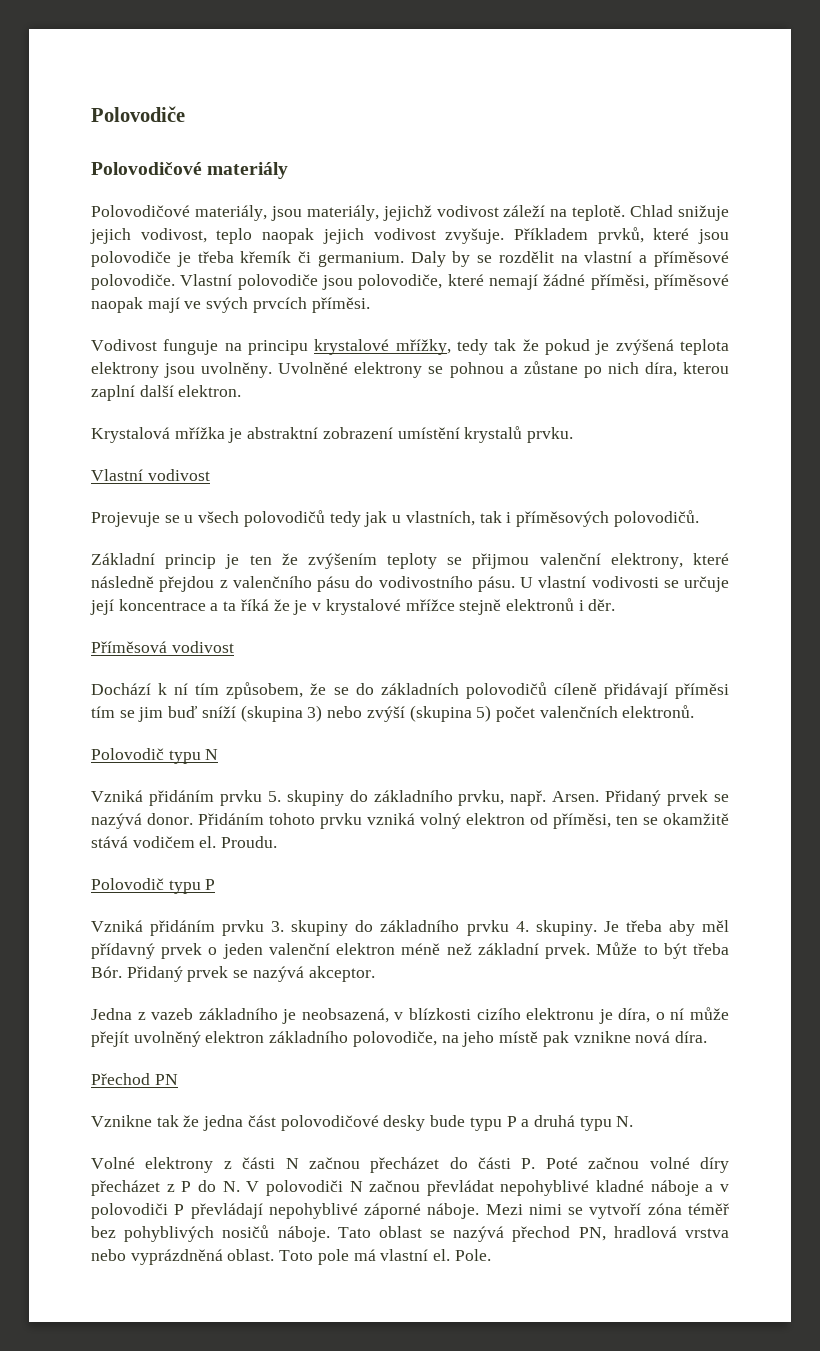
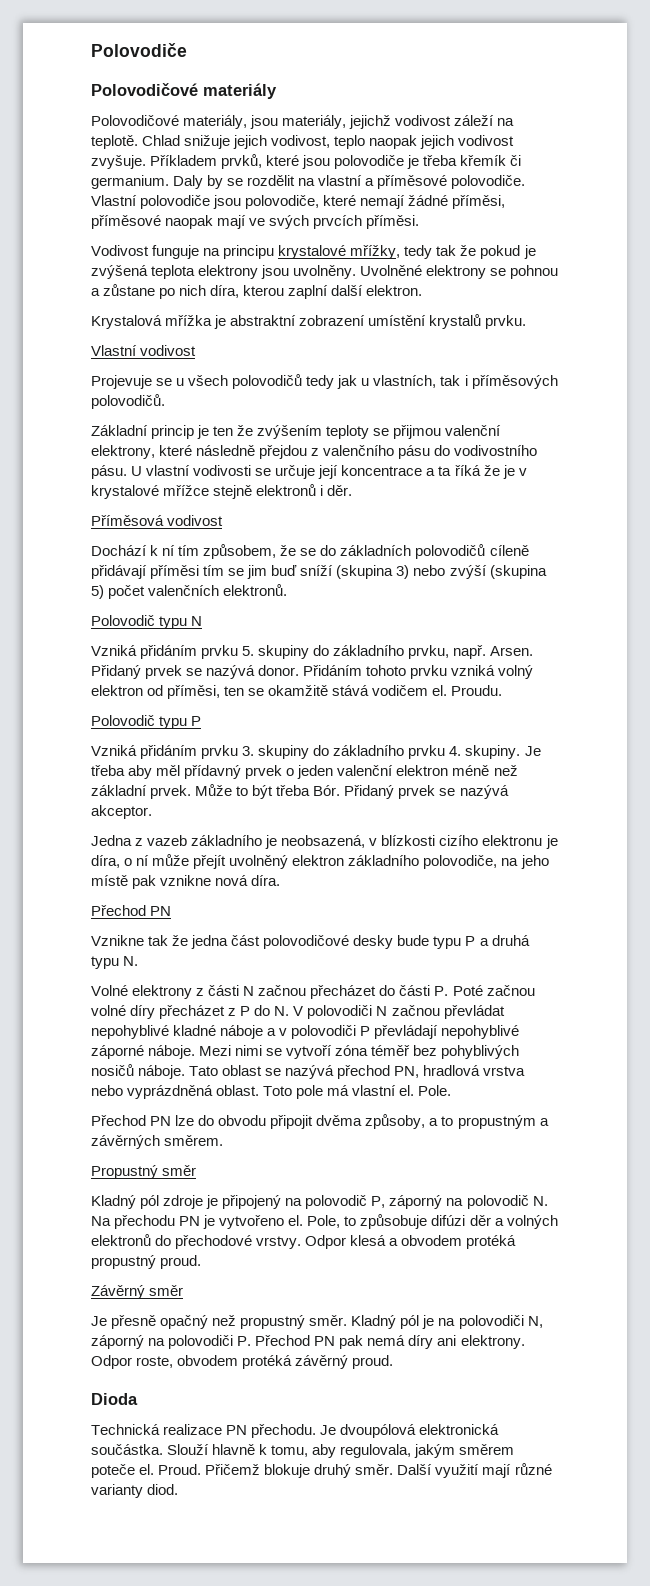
(491, 1255) none -> [91,1114,549,1129] [91,1135,224,1149] [91,1165,197,1179] [91,1195,548,1209] [91,1214,558,1229] [91,1234,517,1249] [91,1255,202,1269] [91,1285,184,1299] [91,1315,543,1329] [91,1335,525,1349] [91,1355,394,1369] [91,1393,138,1405] [91,1424,500,1438] [91,1444,515,1458] [91,1463,552,1478] [91,1484,179,1498] // Přechod PN lze do obvodu připojit dvěma způsoby, a to propustným a závěrných směrem. // Propustný směr // Kladný pól zdroje je připojený na polovodič P, záporný na polovodič N. Na přechodu PN je vytvořeno el. Pole, to způsobuje difúzi děr a volných elektronů do přechodové vrstvy. Odpor klesá a obvodem protéká propustný proud. // Závěrný směr // Je přesně opačný než propustný směr. Kladný pól je na polovodiči N, záporný na polovodiči P. Přechod PN pak nemá díry ani elektrony. Odpor roste, obvodem protéká závěrný proud. // Dioda // Technická realizace PN přechodu. Je dvoupólová elektronická součástka. Slouží hlavně k tomu, aby regulovala, jakým směrem poteče el. Proud. Přičemž blokuje druhý směr. Další využití mají různé varianty diod.

